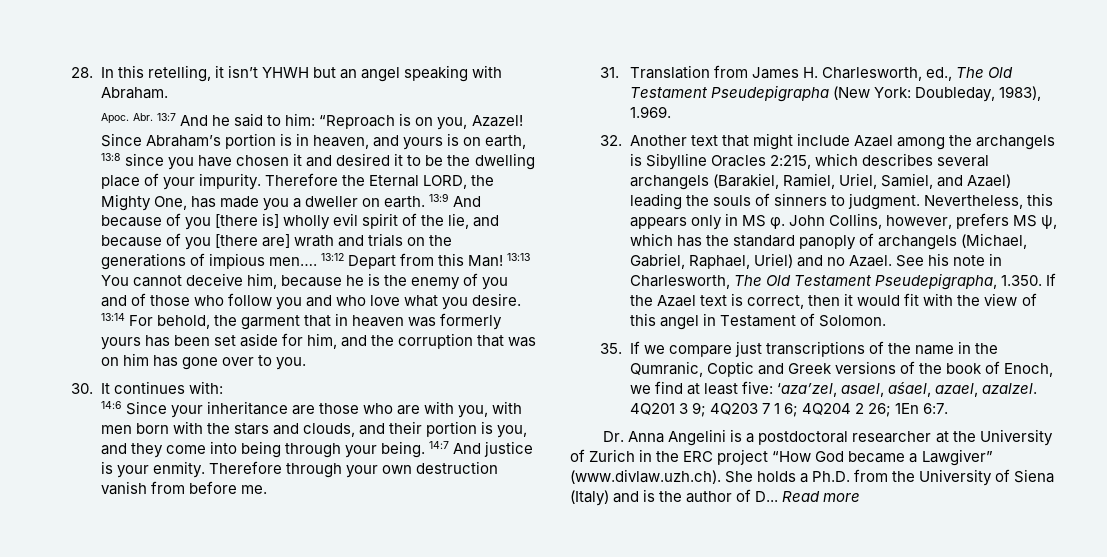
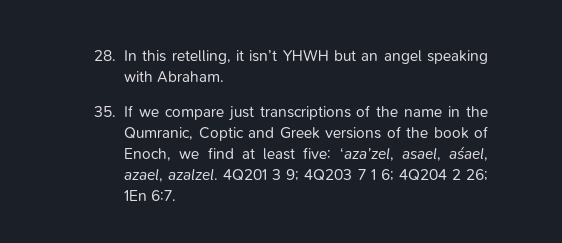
[100,113,523,130] [100,133,527,150] [100,153,535,170] [100,173,495,190] [100,193,482,211] [100,213,500,230] [100,233,453,250] [100,253,531,270] [100,273,509,290] [100,293,522,310] [100,313,503,330] [100,333,537,350] [100,353,307,370] [70,381,224,394] [100,401,523,418] [100,421,528,438] [100,441,534,458] [100,461,499,478] [100,481,268,495] [599,65,1014,81] [629,85,1042,102] [629,106,671,118] [599,133,1056,150] [629,153,990,170] [629,173,1012,190] [629,193,1054,210] [629,213,1058,230] [629,233,1028,250] [629,253,1003,269] [629,273,1057,290] [629,293,1037,309] [629,313,887,330] // Apoc. Abr. 13:7 And he said to him: “Reproach is on you, Azazel! Since Abraham’s portion is in heaven, and yours is on earth, 13:8 since you have chosen it and desired it to be the dwelling place of your impurity. Therefore the Eternal LORD, the Mighty One, has made you a dweller on earth. 13:9 And because of you [there is] wholly evil spirit of the lie, and because of you [there are] wrath and trials on the generations of impious men…. 13:12 Depart from this Man! 13:13 You cannot deceive him, because he is the enemy of you and of those who follow you and who love what you desire. 13:14 For behold, the garment that in heaven was formerly yours has been set aside for him, and the corruption that was on him has gone over to you. // 30. It continues with: // 14:6 Since your inheritance are those who are with you, with men born with the stars and clouds, and their portion is you, and they come into being through your being. 14:7 And justice is your enmity. Therefore through your own destruction vanish from before me. // 31. Translation from James H. Charlesworth, ed., The Old Testament Pseudepigrapha (New York: Doubleday, 1983), 1.969. // 32. Another text that might include Azael among the archangels is Sibylline Oracles 2:215, which describes several archangels (Barakiel, Ramiel, Uriel, Samiel, and Azael) leading the souls of sinners to judgment. Nevertheless, this appears only in MS φ. John Collins, however, prefers MS ψ, which has the standard panoply of archangels (Michael, Gabriel, Raphael, Uriel) and no Azael. See his note in Charlesworth, The Old Testament Pseudepigrapha, 1.350. If the Azael text is correct, then it would fit with the view of this angel in Testament of Solomon. -> (225, 77) none
[603,429,1053,446] [570,449,993,466] [570,469,1055,486] [570,489,861,506] // Dr. Anna Angelini is a postdoctoral researcher at the University of Zurich in the ERC project “How God became a Lawgiver” (www.divlaw.uzh.ch). She holds a Ph.D. from the University of Siena (Italy) and is the author of D... Read more -> (177, 195) none

